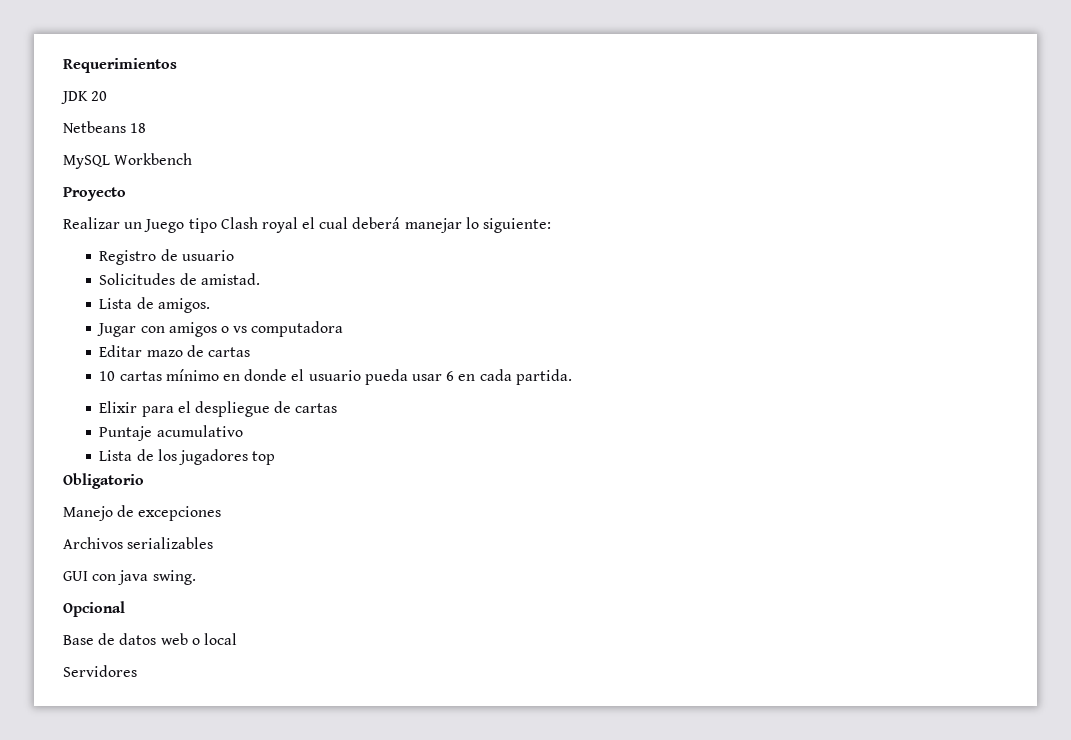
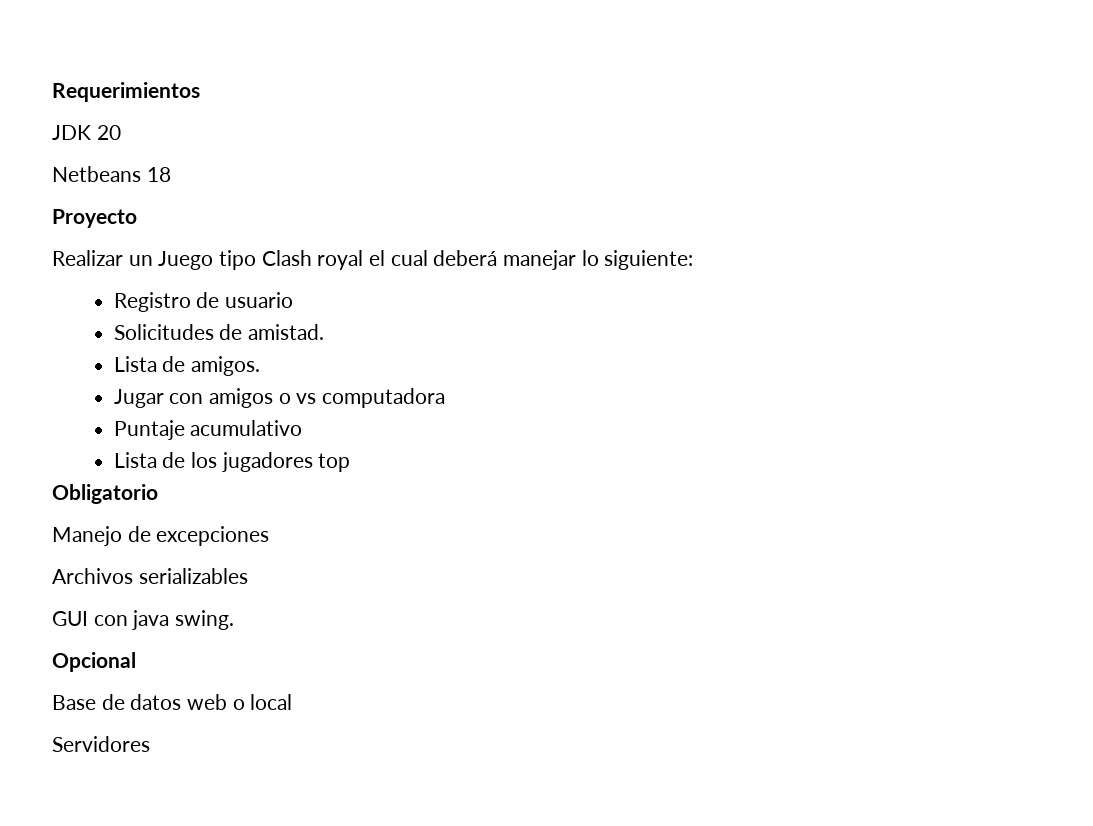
[63,153,193,169] // MySQL Workbench -> (171, 174) none
[99,345,251,357] [99,369,572,385] [99,401,338,417] // Editar mazo de cartas // 10 cartas mínimo en donde el usuario pueda usar 6 en cada partida. // Elixir para el despliegue de cartas -> (446, 398) none

